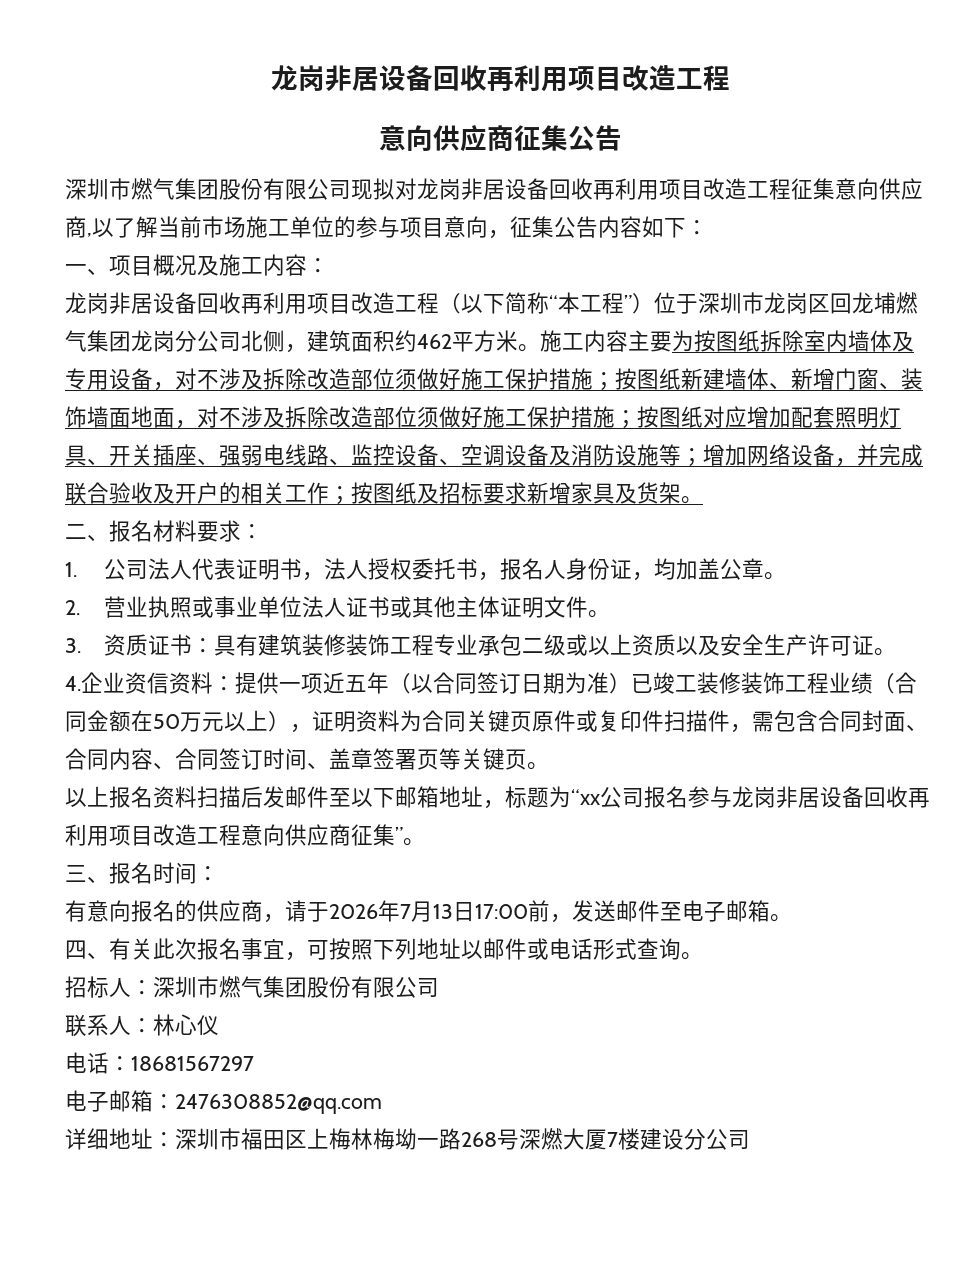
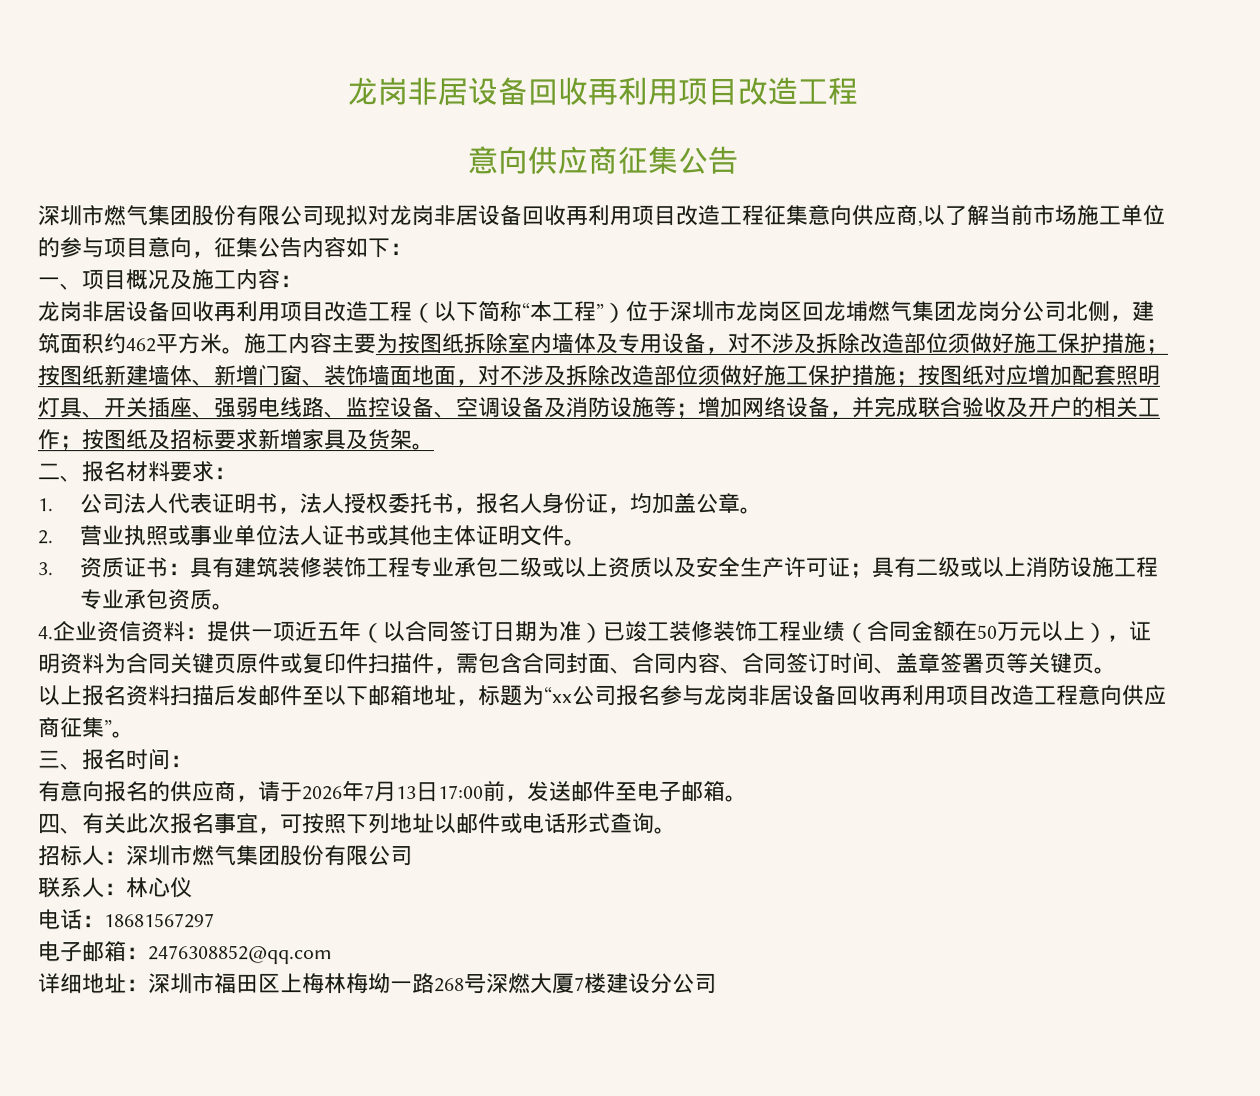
(875, 645) none -> [850,556,1160,578] [80,589,214,611] ；具有二级或以上消防设施工程专业承包资质

